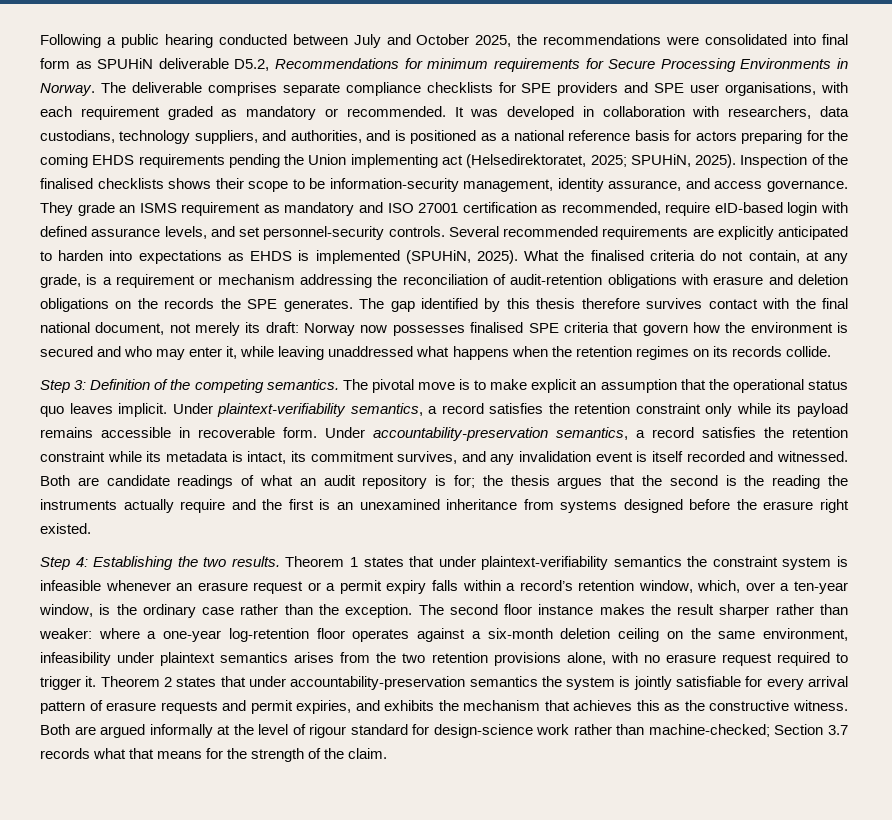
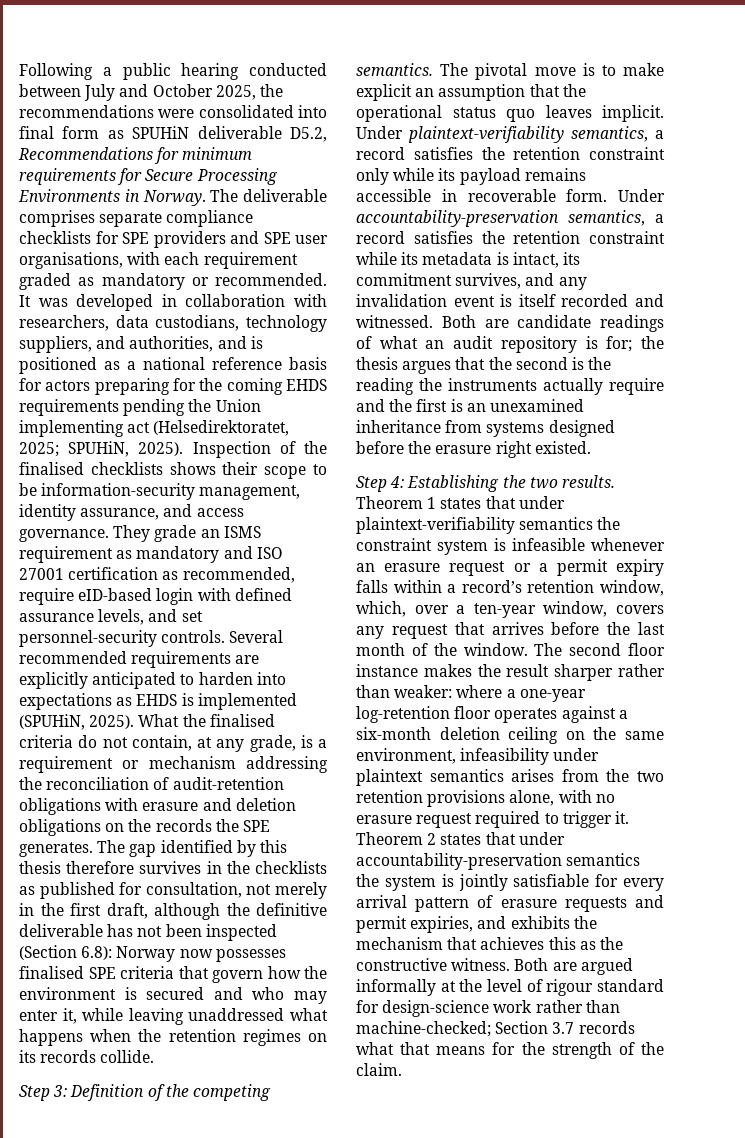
[708,298,849,309] [40,322,299,336] contact with the final national document, not merely its draft: -> [206,861,327,874] [19,882,327,899] [19,903,327,920] [19,924,277,941] [19,945,113,960] in the checklists as published for consultation, not merely in the first draft, although the definitive deliverable has not been inspected (Section 6.8):
[99,604,413,618] is the ordinary case rather than the exception. -> [616,605,664,614] [356,622,665,639] [356,643,528,656] covers any request that arrives before the last month of the window.

